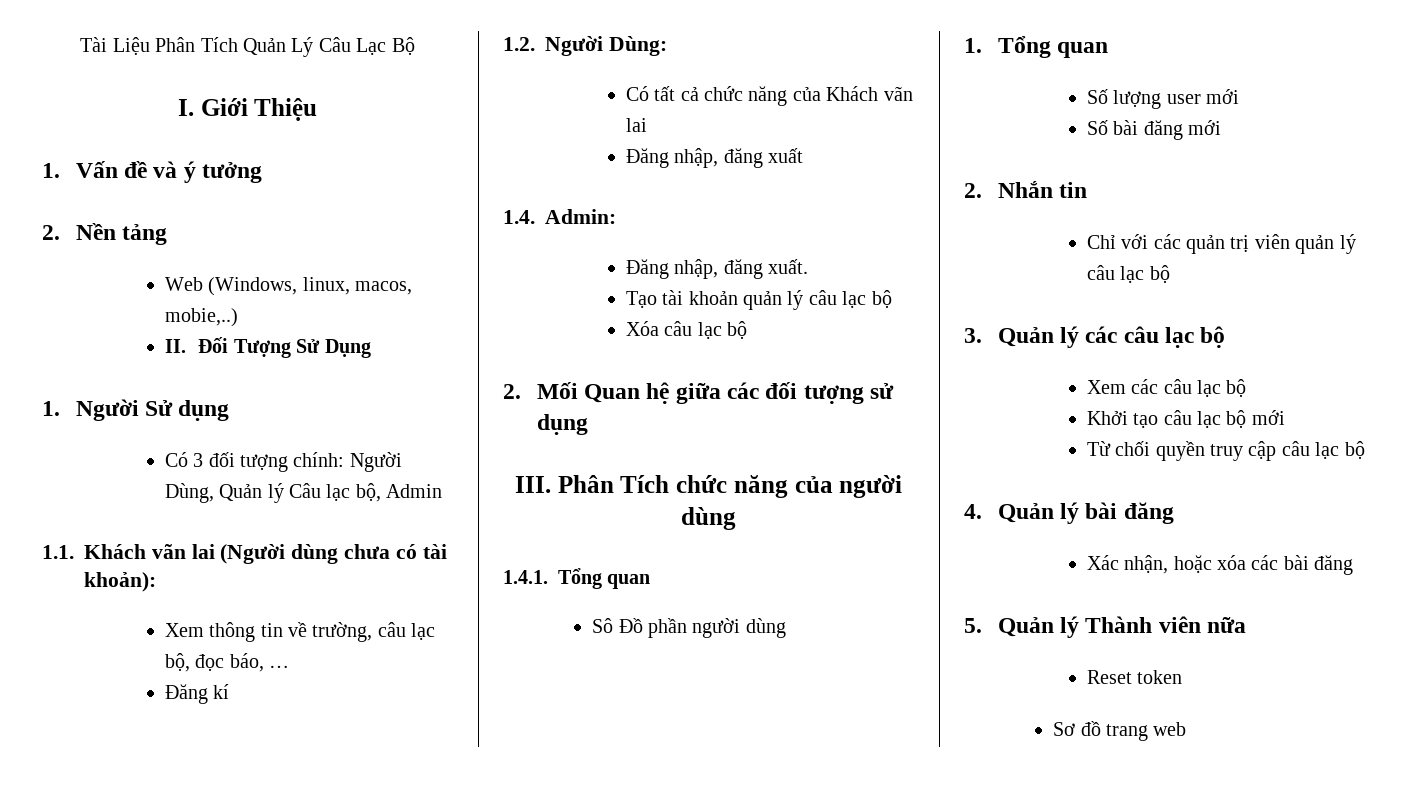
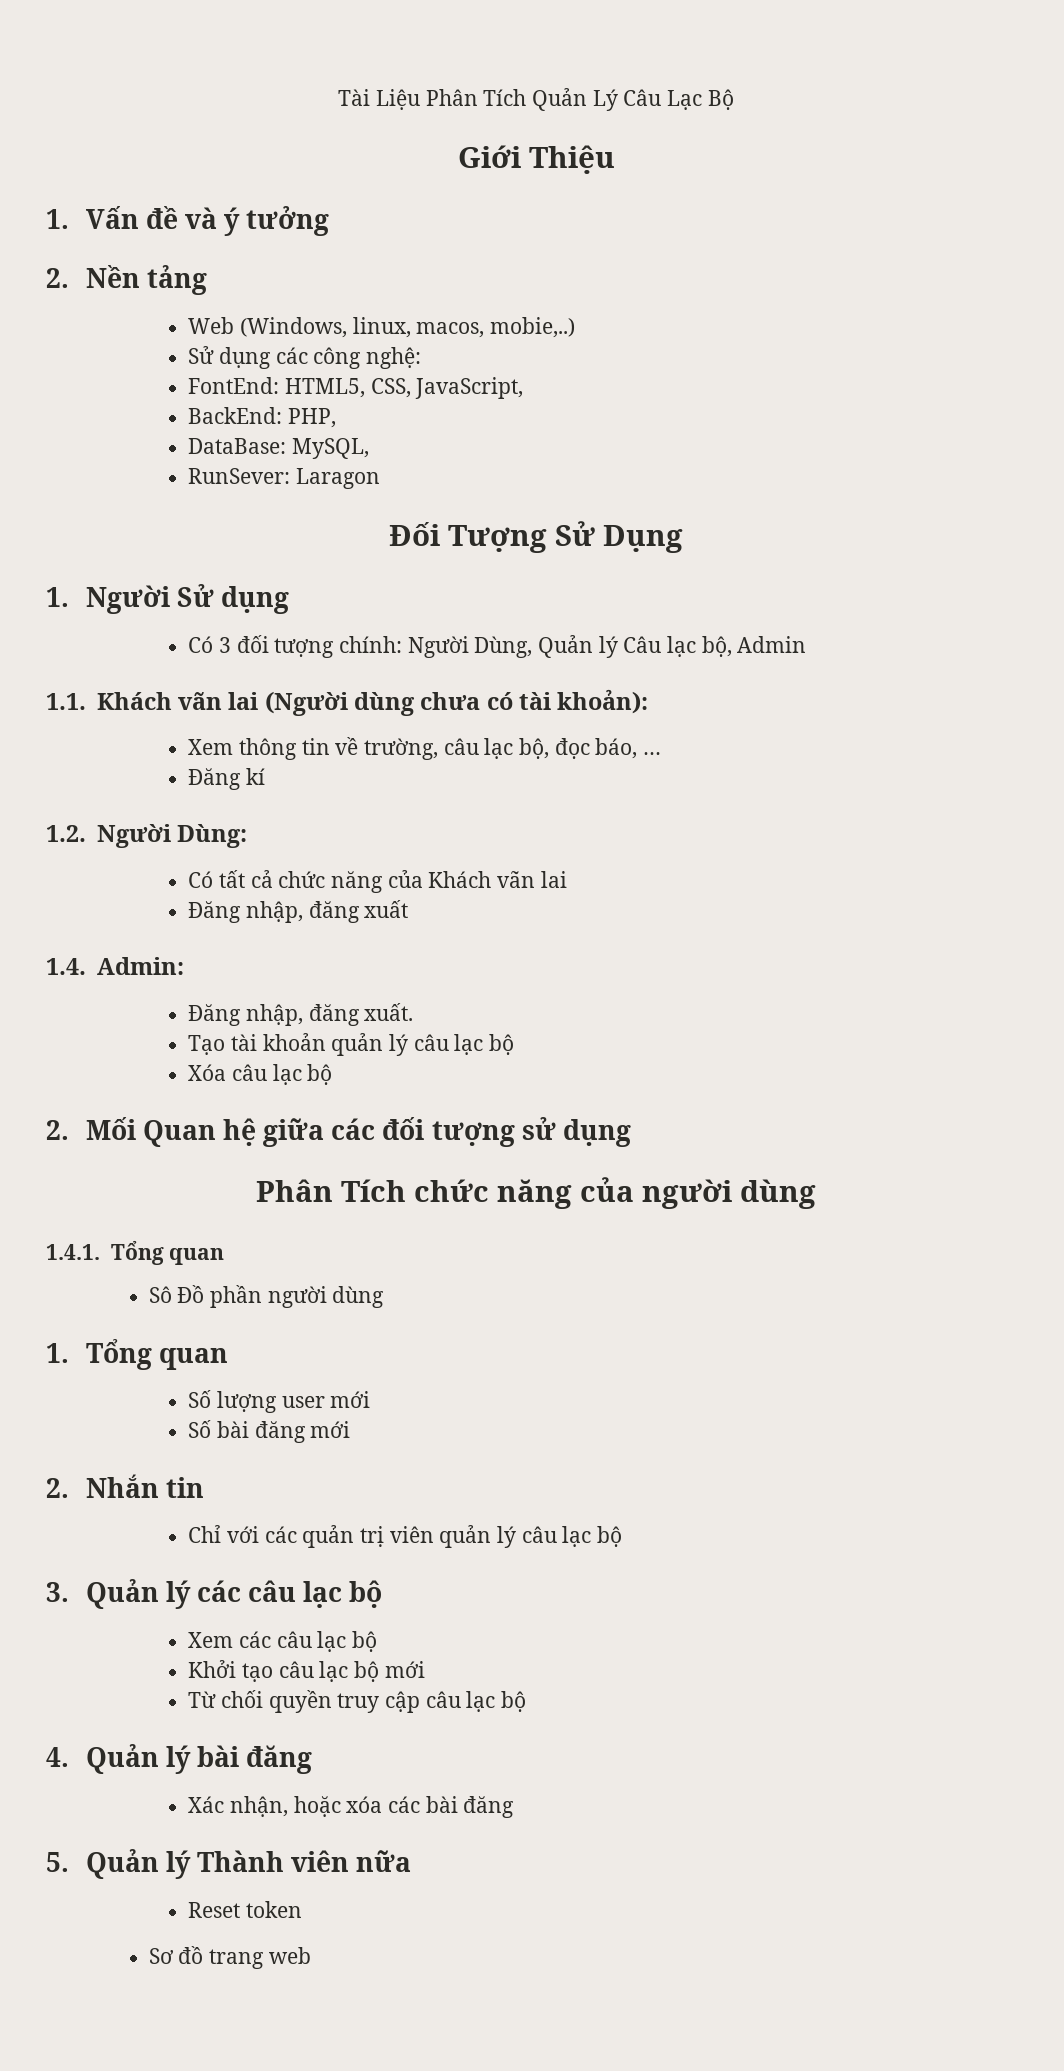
[177,99,194,116] I. -> (734, 99) none
[164,339,186,353] II. -> [188,346,421,369] [188,377,524,399] [188,407,336,428] [188,438,369,459] [188,468,380,489] Sử dụng các công nghệ: // FontEnd: HTML5, CSS, JavaScript, // BackEnd: PHP, // DataBase: MySQL, // RunSever: Laragon //
[514,476,551,493] III. -> (631, 1133) none

